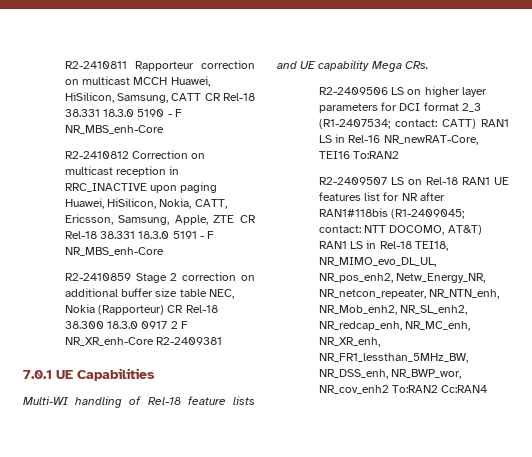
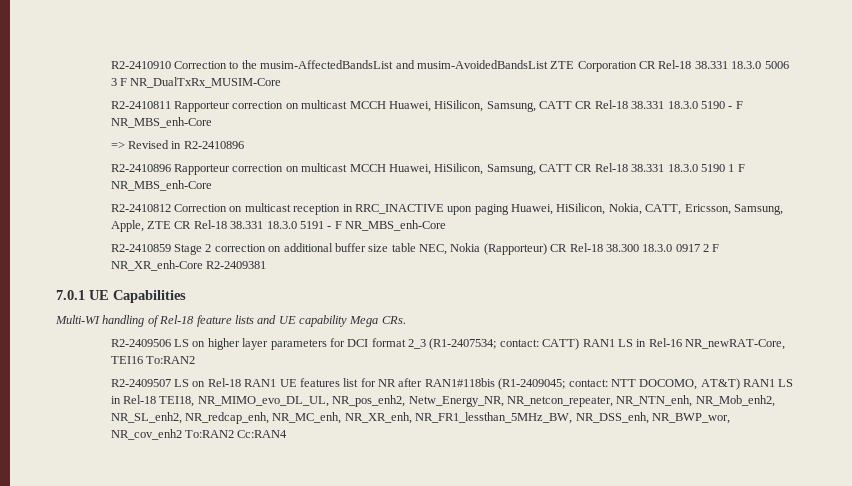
(64, 65) none -> [110,60,789,72] [110,77,282,88] R2-2410910 Correction to the musim-AffectedBandsList and musim-AvoidedBandsList ZTE Corporation CR Rel-18 38.331 18.3.0 5006 3 F NR_DualTxRx_MUSIM-Core //
(164, 129) none -> [110,140,244,149] [110,163,745,175] [110,180,212,191] // => Revised in R2-2410896 // R2-2410896 Rapporteur correction on multicast MCCH Huawei, HiSilicon, Samsung, CATT CR Rel-18 38.331 18.3.0 5190 1 F NR_MBS_enh-Core

